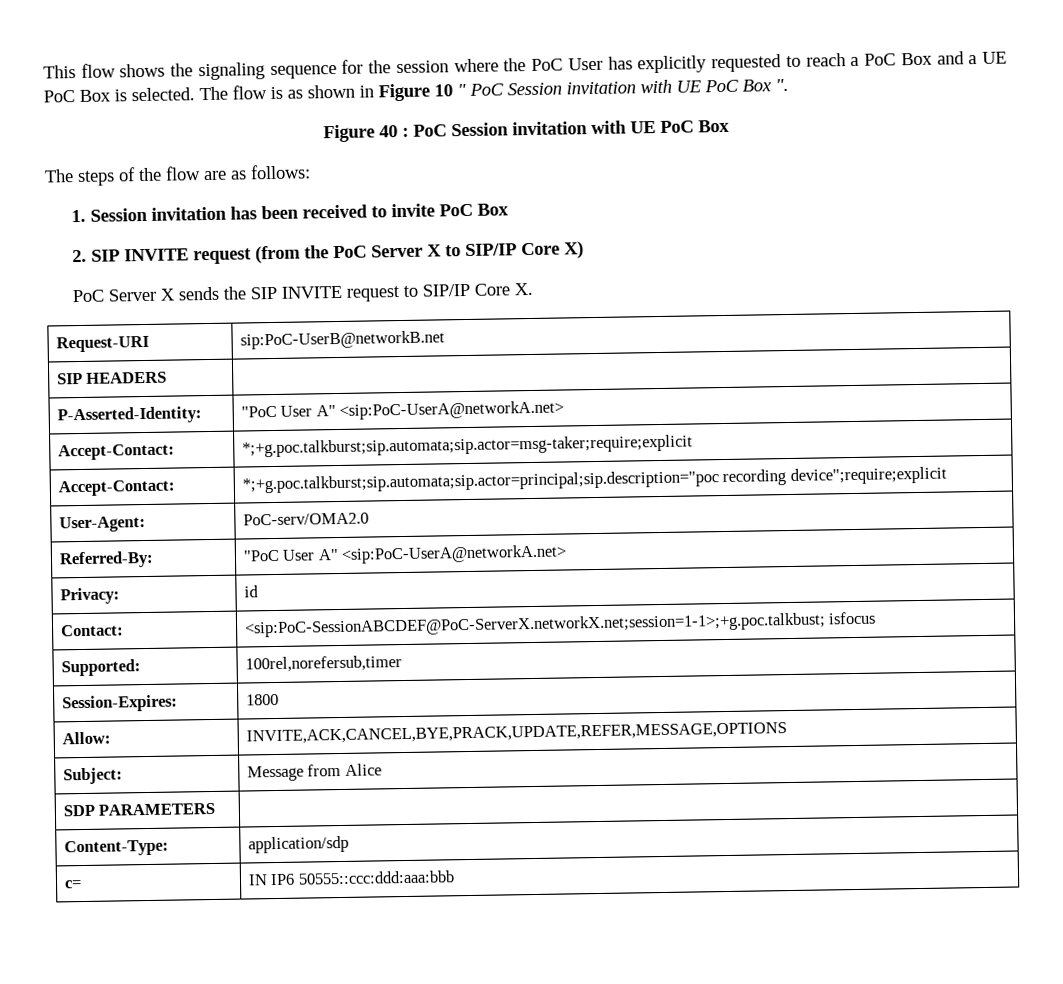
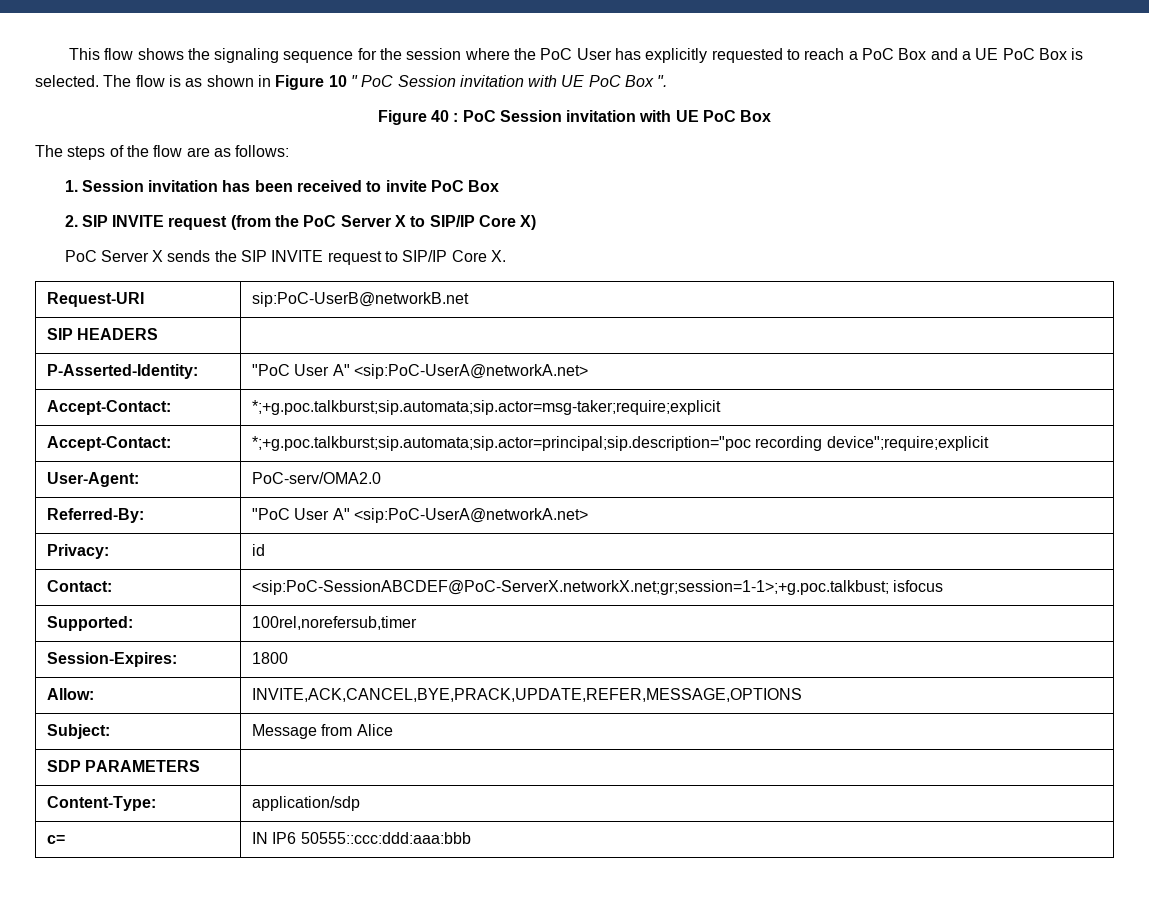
[243,612,826,638] <sip:PoC-SessionABCDEF@PoC-ServerX.networkX.net;session=1-1>;+g.poc.talkbust; -> [251,580,889,595] <sip:PoC-SessionABCDEF@PoC-ServerX.networkX.net;gr;session=1-1>;+g.poc.talkbust;

